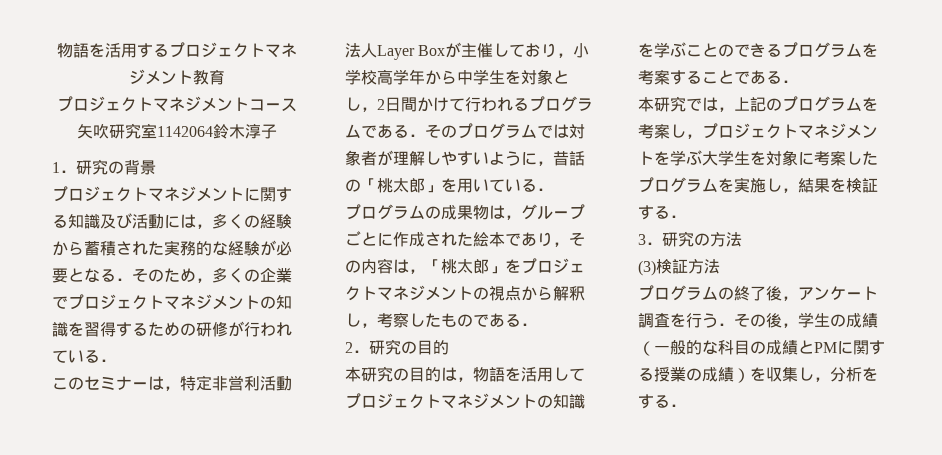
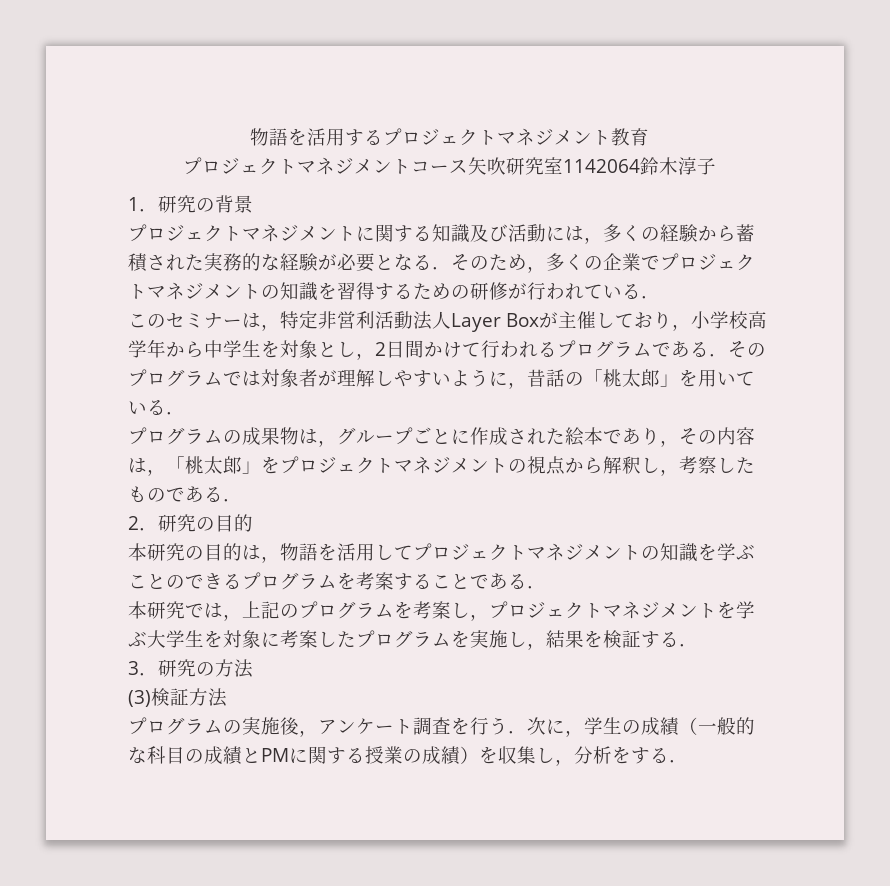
[734,286,766,301] 終了 -> [242,717,280,735] 実施
[734,313,782,328] その後 -> [527,717,565,735] 次に

